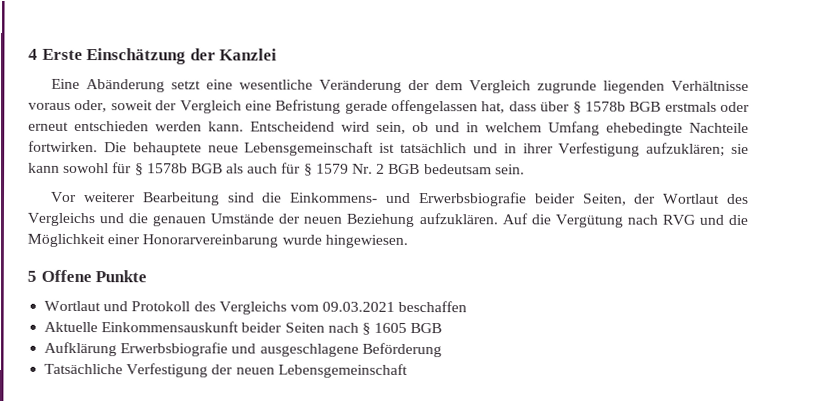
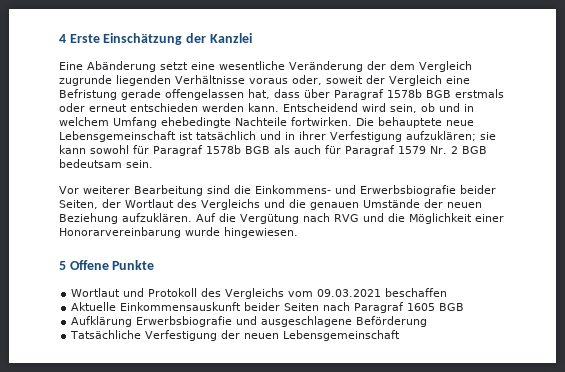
[572,101,582,114] § -> [334,89,384,100] Paragraf
[134,163,144,176] § -> [153,145,203,156] Paragraf
[303,163,313,176] § -> [345,145,395,156] Paragraf
[361,322,371,335] § -> [354,302,405,313] Paragraf

